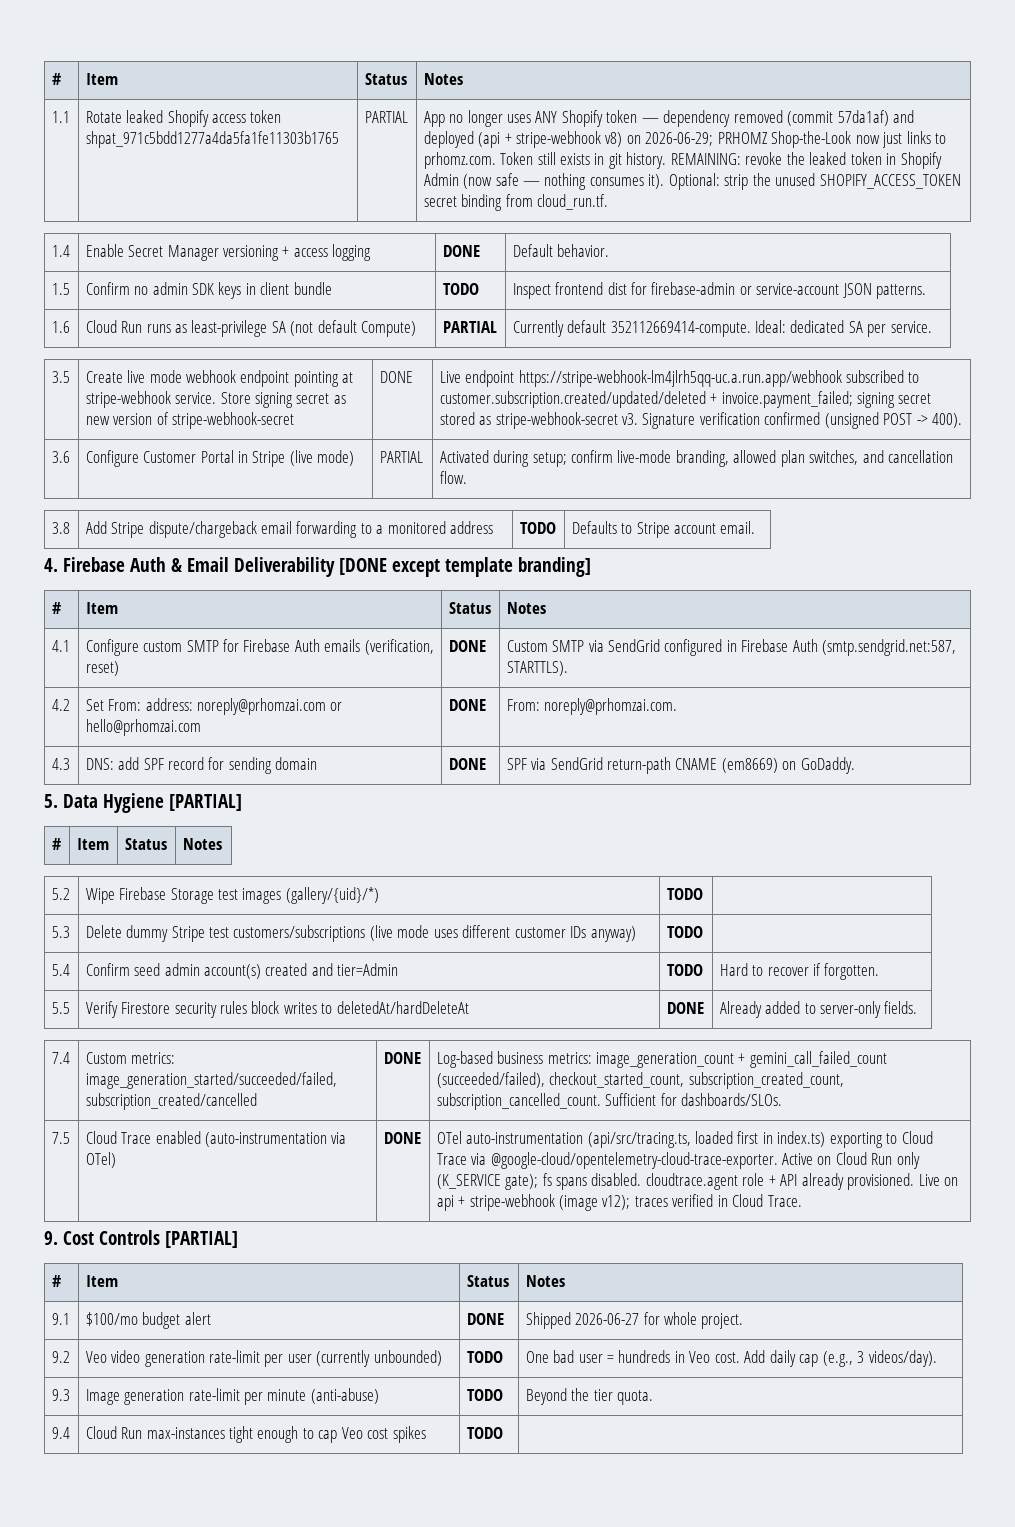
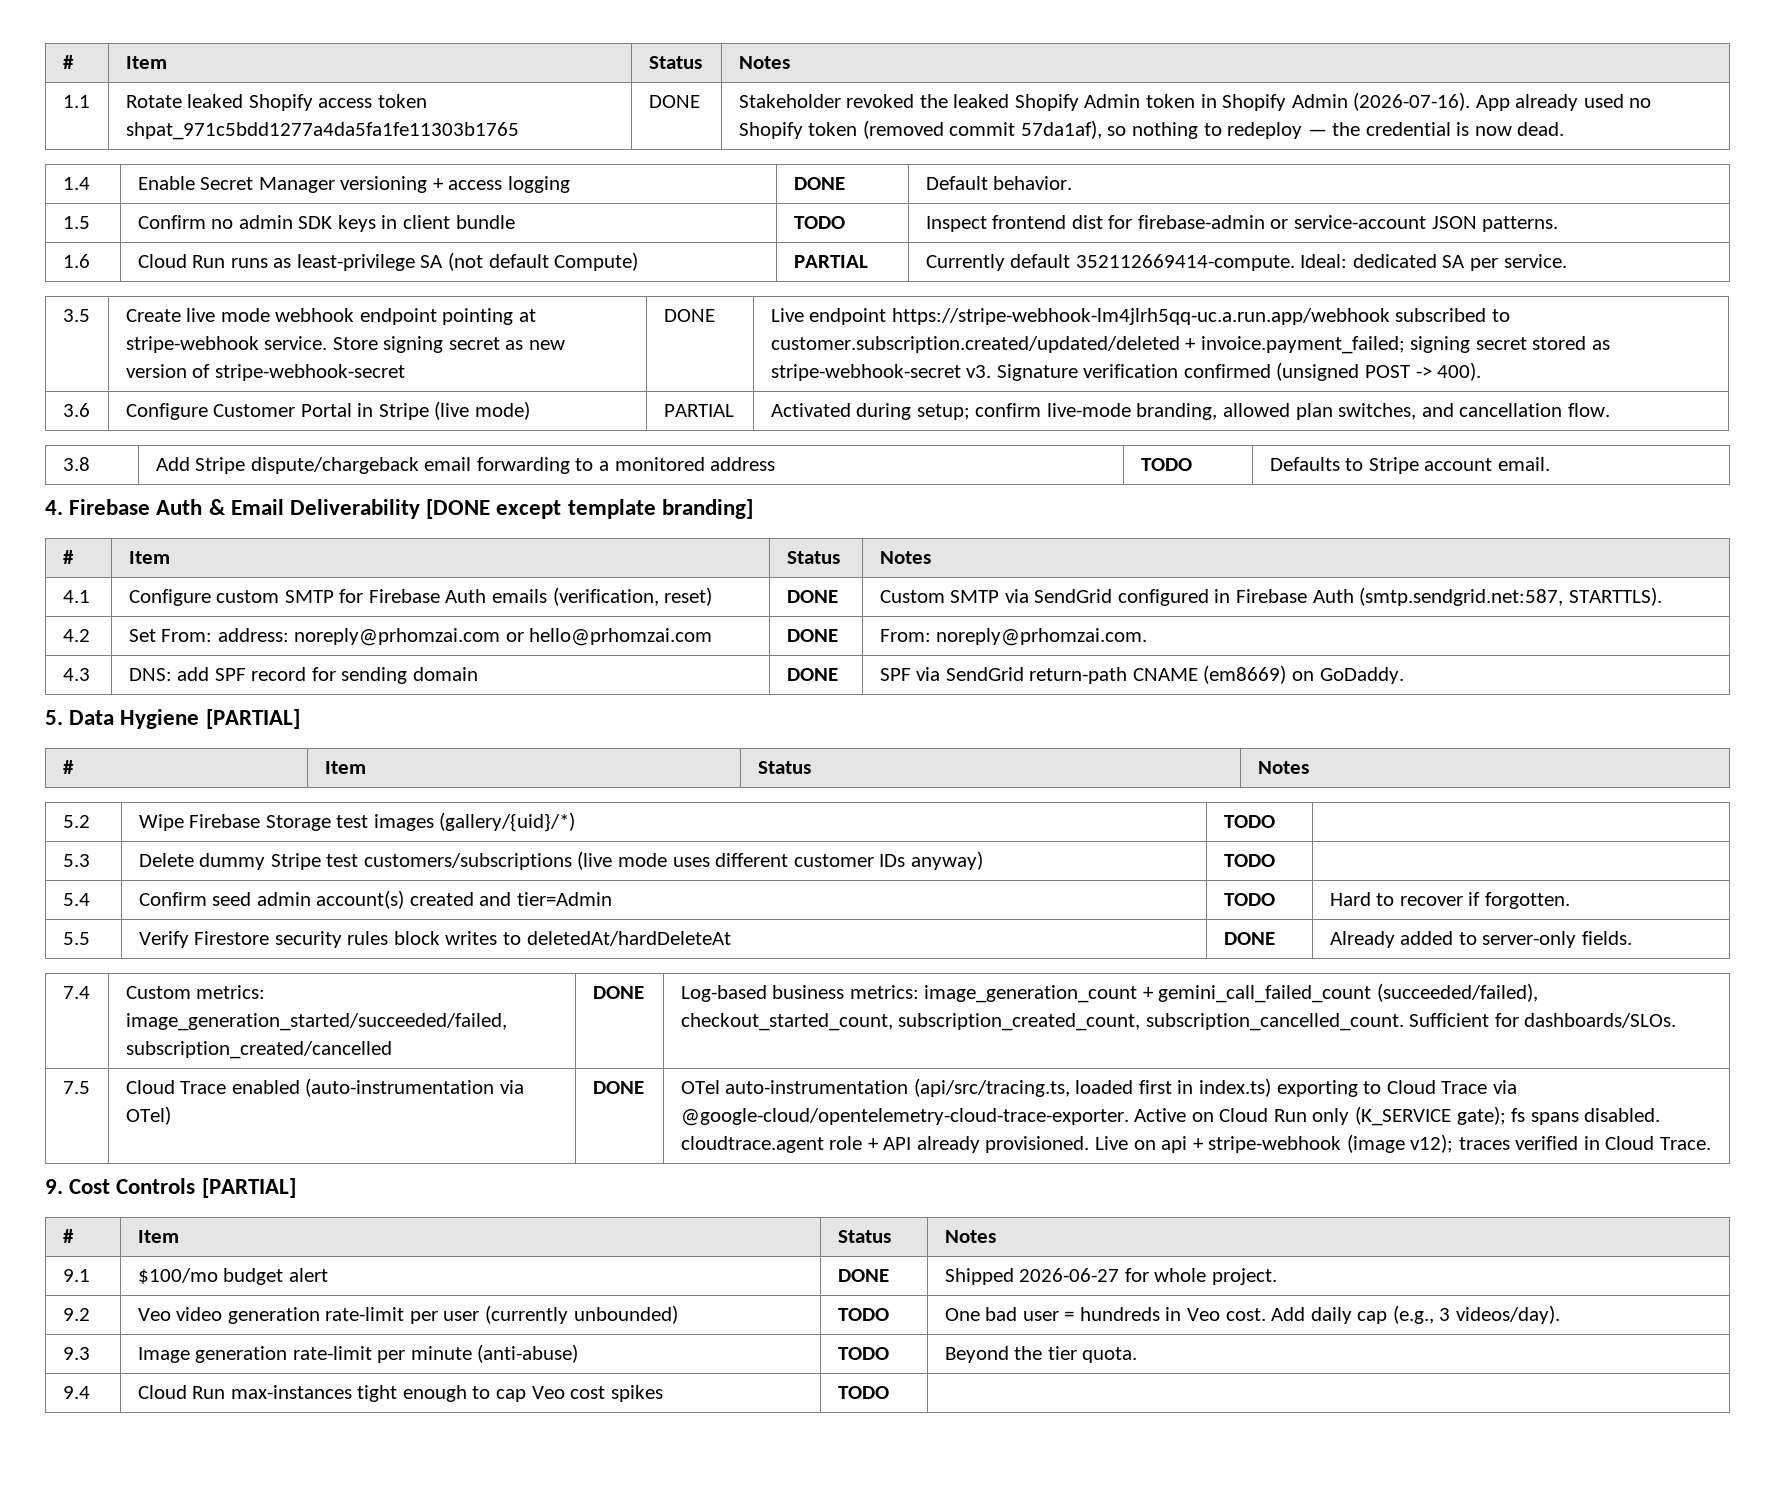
[364,111,408,123] [423,110,915,127] [423,131,947,148] [423,152,942,169] [423,173,961,190] [423,194,608,211] PARTIAL | App no longer uses ANY Shopify token — dependency removed (commit 57da1af) and deployed (api + stripe-webhook v8) on 2026-06-29; PRHOMZ Shop-the-Look now just links to prhomz.com. Token still exists in git history. REMAINING: revoke the leaked token in Shopify Admin (now safe — nothing consumes it). Optional: strip the unused SHOPIFY_ACCESS_TOKEN secret binding from cloud_run.tf. -> [648,95,700,108] [738,92,1652,111] [738,120,1565,139] DONE | Stakeholder revoked the leaked Shopify Admin token in Shopify Admin (2026-07-16). App already used no Shopify token (removed commit 57da1af), so nothing to redeploy — the credential is now dead.

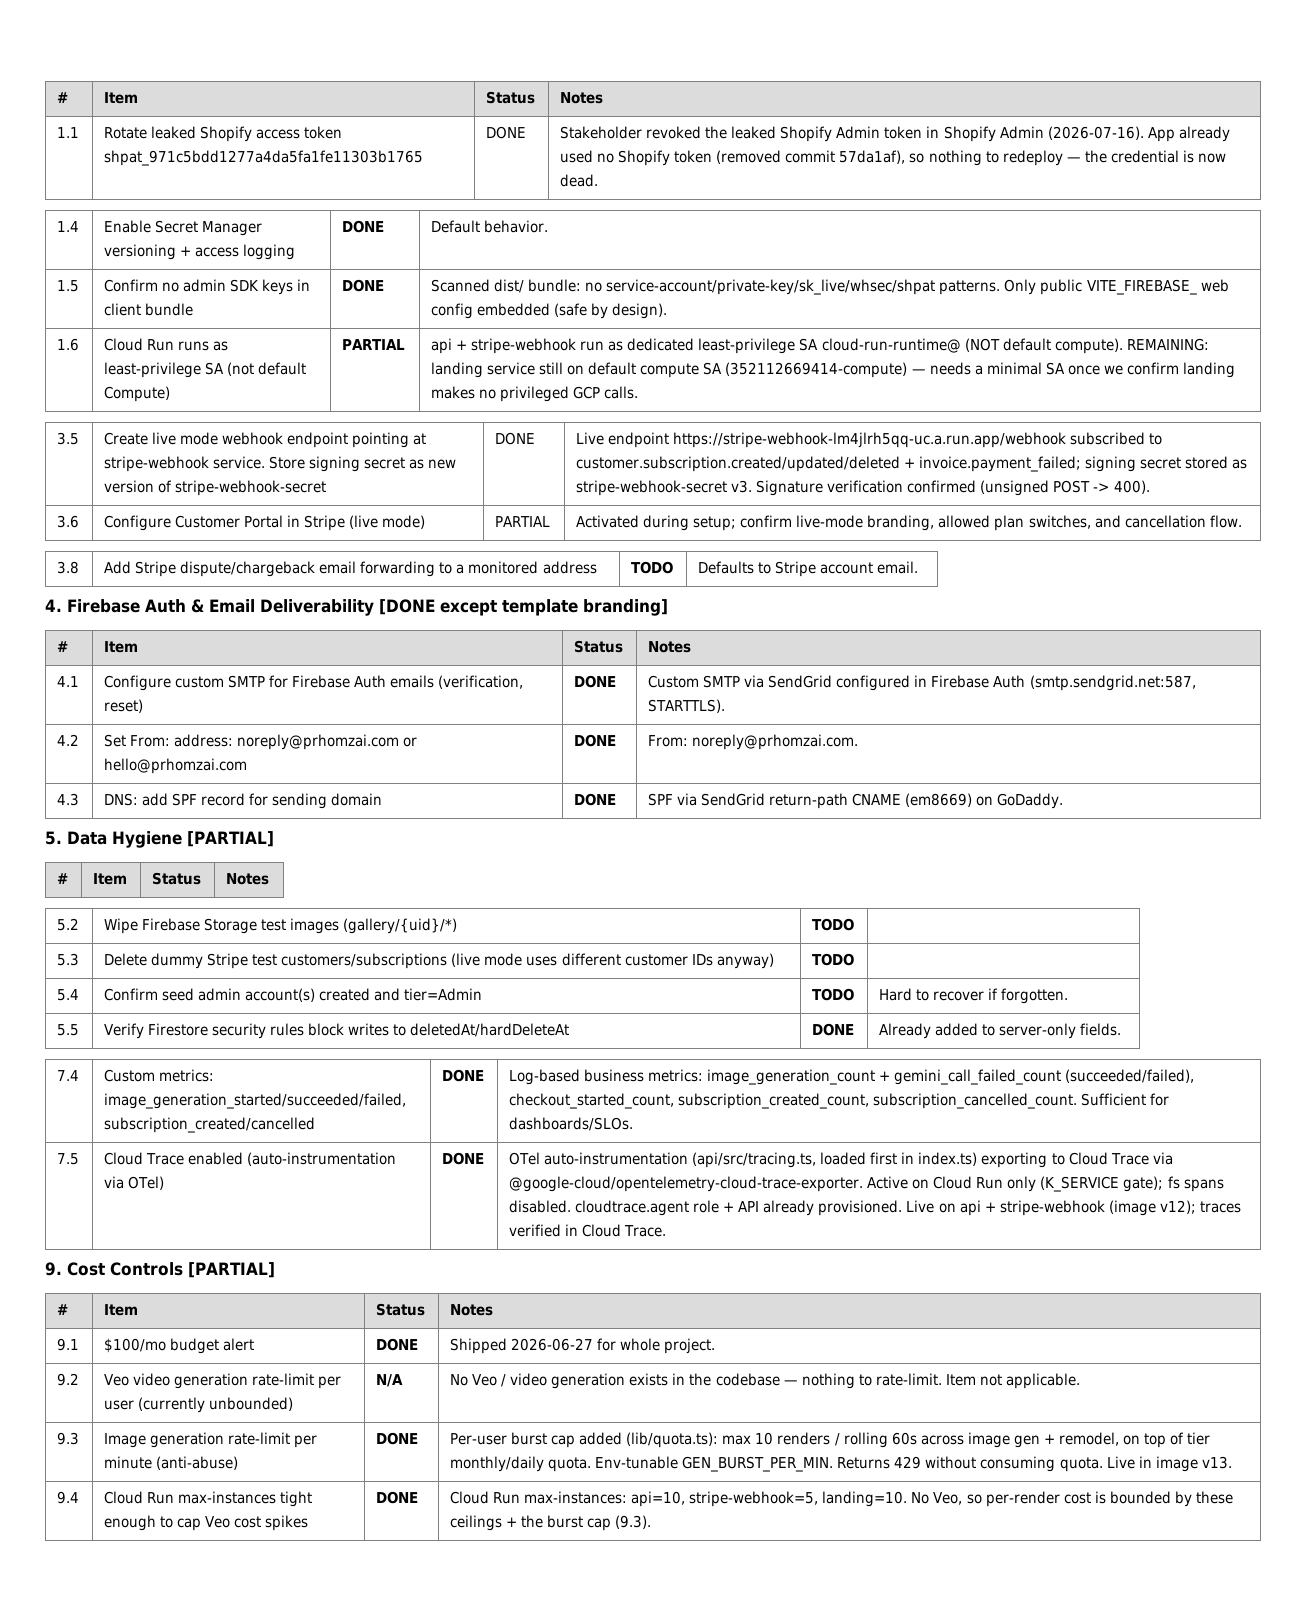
[793,216,845,229] [925,215,1559,232] TODO | Inspect frontend dist for firebase-admin or service-account JSON patterns. -> [342,279,385,292] [431,279,1229,295] [431,303,668,319] DONE | Scanned dist/ bundle: no service-account/private-key/sk_live/whsec/shpat patterns. Only public VITE_FIREBASE_ web config embedded (safe by design).
[925,254,1567,271] Currently default 352112669414-compute. Ideal: dedicated SA per service. -> [431,338,1209,354] [431,362,1235,378] [431,386,639,402] api + stripe-webhook run as dedicated least-privilege SA cloud-run-runtime@ (NOT default compute). REMAINING: landing service still on default compute SA (352112669414-compute) — needs a minimal SA once we confirm landing makes no privileged GCP calls.
[837,1308,889,1321] [944,1305,1560,1324] TODO | One bad user = hundreds in Veo cost. Add daily cap (e.g., 3 videos/day). -> [376,1374,404,1387] [450,1373,1080,1389] N/A | No Veo / video generation exists in the codebase — nothing to rate-limit. Item not applicable.
[837,1347,889,1360] [944,1346,1138,1363] TODO | Beyond the tier quota. -> [376,1432,419,1445] [450,1432,1211,1448] [450,1456,1232,1472] DONE | Per-user burst cap added (lib/quota.ts): max 10 renders / rolling 60s across image gen + remodel, on top of tier monthly/daily quota. Env-tunable GEN_BURST_PER_MIN. Returns 429 without consuming quota. Live in image v13.
[837,1386,889,1399] TODO | -> [376,1491,419,1504] [450,1491,1233,1507] [450,1515,652,1531] DONE | Cloud Run max-instances: api=10, stripe-webhook=5, landing=10. No Veo, so per-render cost is bounded by these ceilings + the burst cap (9.3).

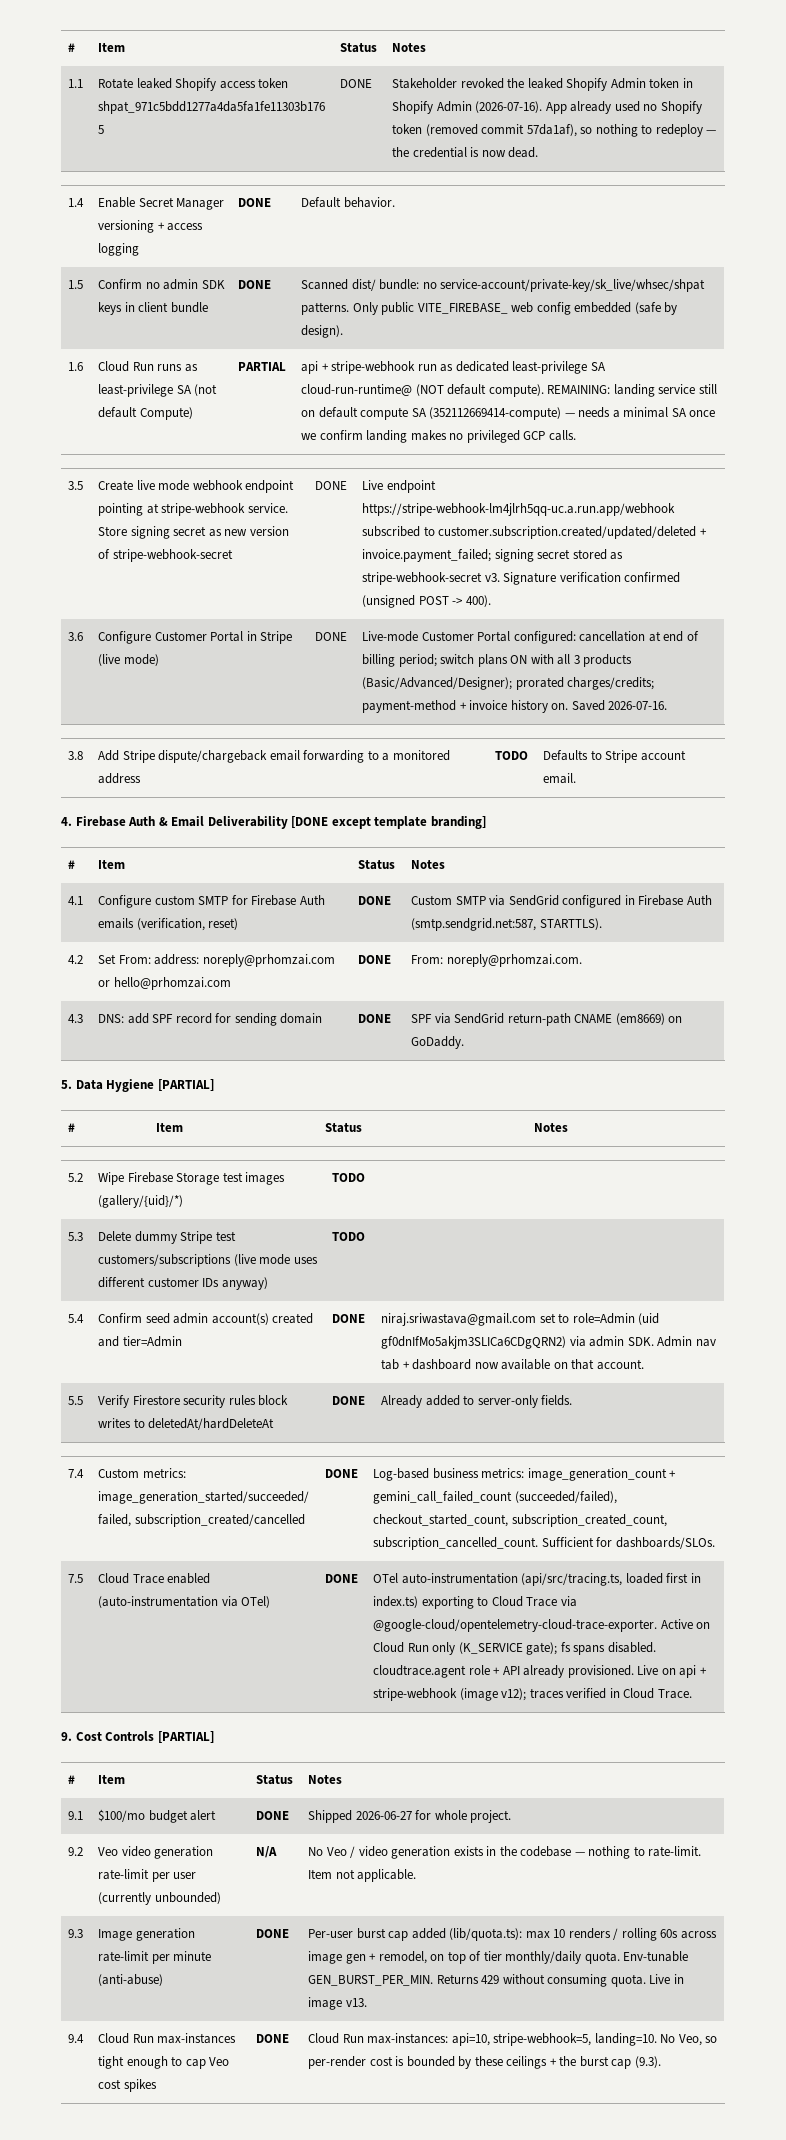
[495,516,551,527] [576,515,1242,531] PARTIAL | Activated during setup; confirm live-mode branding, allowed plan switches, and cancellation flow. -> [315,632,348,641] [362,631,699,644] [362,654,633,667] [362,677,655,690] [362,700,668,713] DONE | Live-mode Customer Portal configured: cancellation at end of billing period; switch plans ON with all 3 products (Basic/Advanced/Designer); prorated charges/credits; payment-method + invoice history on. Saved 2026-07-16.
[812,988,855,1001] [879,988,1069,1004] TODO | Hard to recover if forgotten. -> [332,1314,366,1323] [381,1313,660,1326] [381,1336,716,1349] [381,1359,644,1370] DONE | niraj.sriwastava@gmail.com set to role=Admin (uid gf0dnIfMo5akjm3SLICa6CDgQRN2) via admin SDK. Admin nav tab + dashboard now available on that account.

